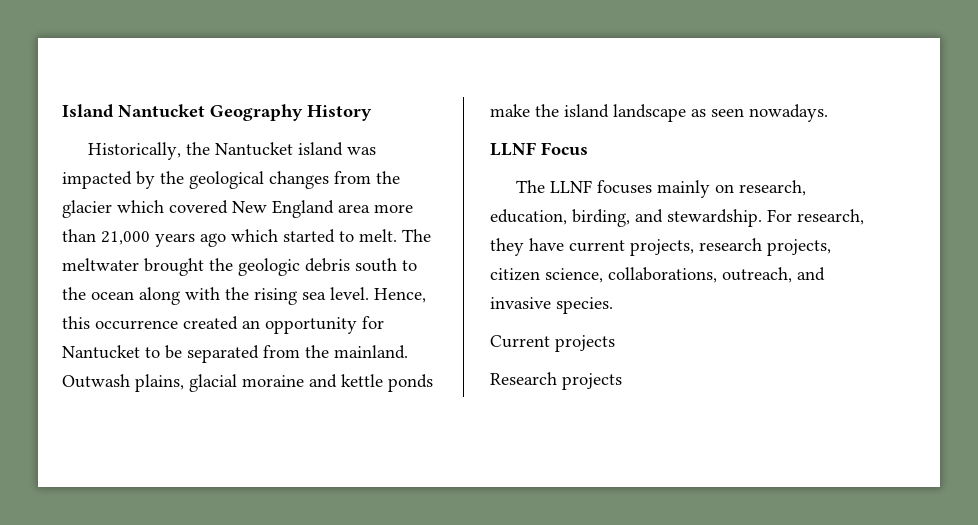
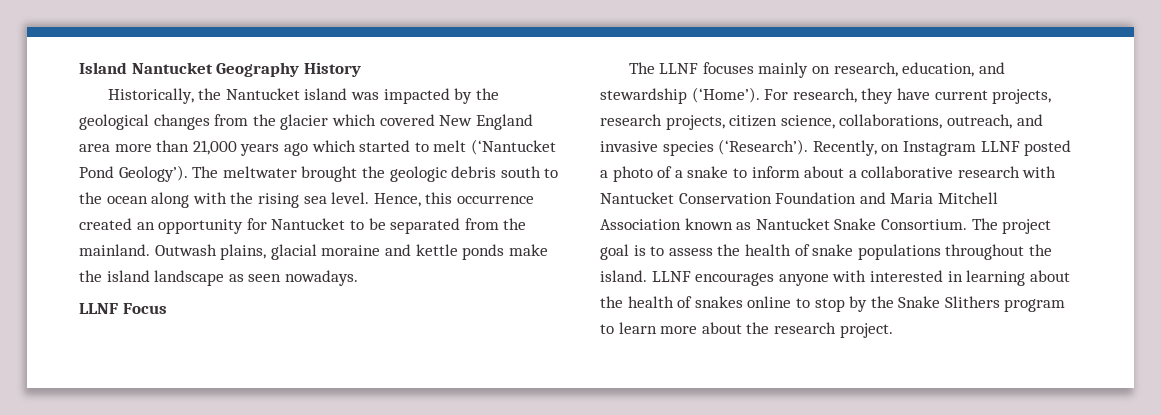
[359,229,397,242] melt. -> [433,139,556,155] [79,165,188,182] melt (‘Nantucket Pond Geology’).
[572,209,762,227] birding, and stewardship. -> [978,62,1005,74] [600,87,760,104] and stewardship (‘Home’).
[556,297,613,314] [490,335,615,352] [490,372,622,390] species. // Current projects // Research projects -> [662,139,1072,156] [600,166,1057,182] [600,192,998,204] [600,218,1052,234] [600,244,1052,260] [600,270,1070,286] [600,296,1066,312] [600,322,893,338] species (‘Research’). Recently, on Instagram LLNF posted a photo of a snake to inform about a collaborative research with Nantucket Conservation Foundation and Maria Mitchell Association known as Nantucket Snake Consortium. The project goal is to assess the health of snake populations throughout the island. LLNF encourages anyone with interested in learning about the health of snakes online to stop by the Snake Slithers program to learn more about the research project.

